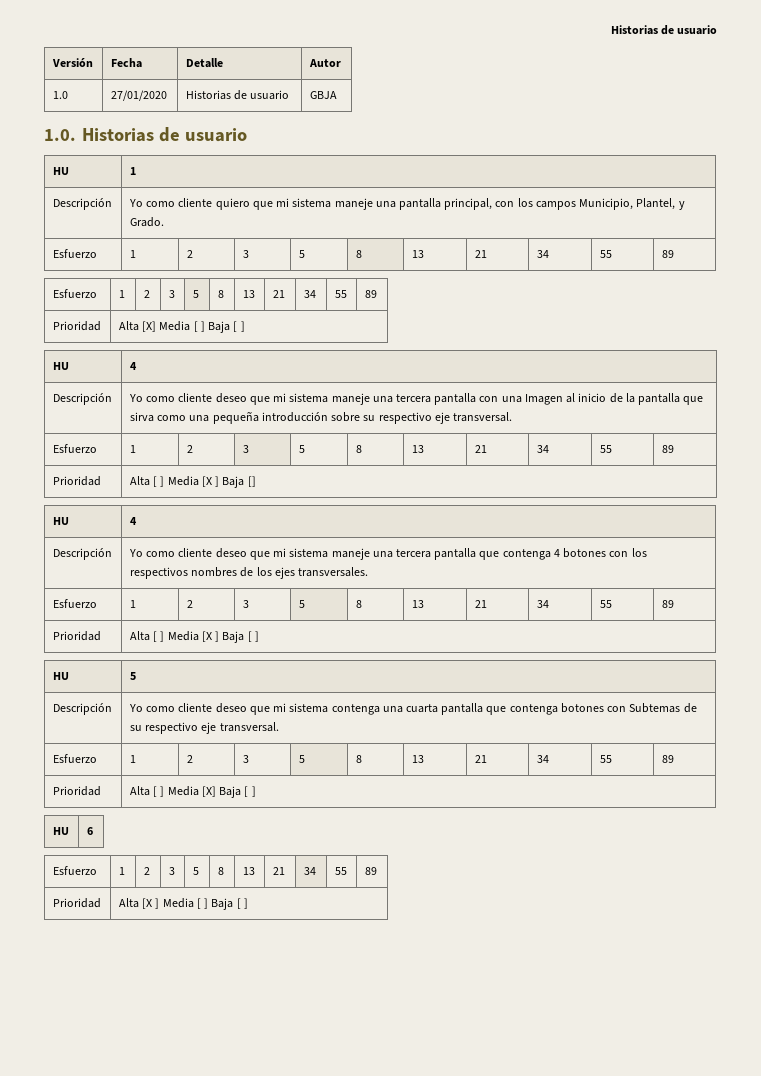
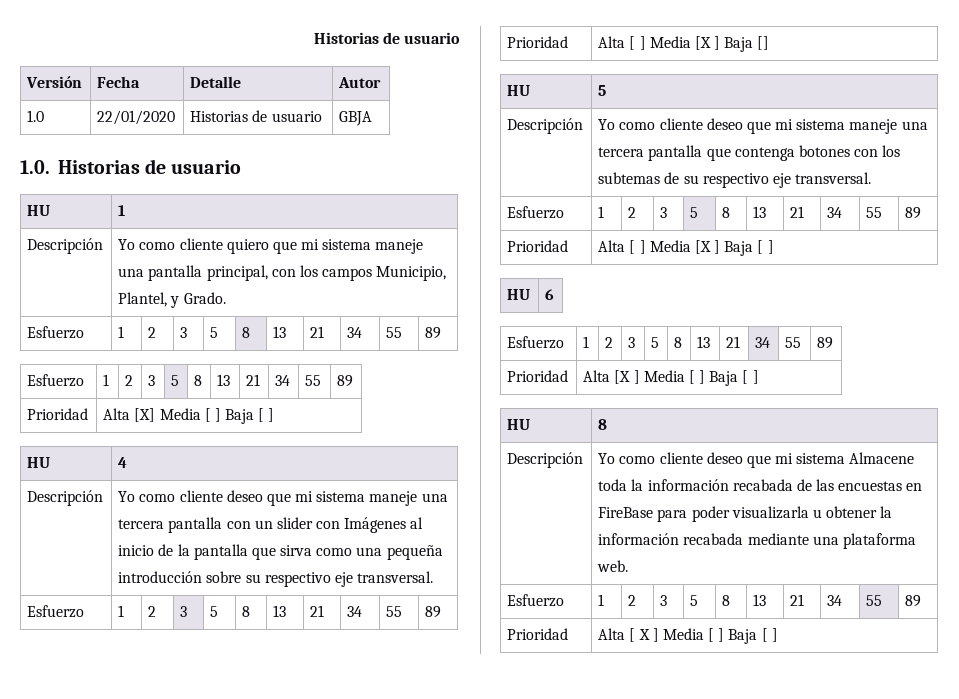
[110,90,167,101] 27/01/2020 -> [97,110,176,125] 22/01/2020
[501,394,563,405] una Imagen -> [254,517,407,533] un slider con Imágenes
[129,517,137,525] 4 -> [598,85,607,96] 5
[553,549,560,557] 4 -> (795, 154) none
[129,567,369,579] [52,599,97,608] [129,600,136,608] [186,600,193,608] [242,600,249,608] [298,600,305,608] [355,600,362,608] [411,600,424,608] [474,600,487,608] [536,600,549,608] [599,600,612,608] [661,600,674,608] [52,631,101,641] [129,631,259,643] [52,672,69,680] [129,672,136,680] [52,703,112,715] [128,703,681,715] respectivos nombres de los ejes transversales. // Esfuerzo | 1 | 2 | 3 | 5 | 8 | 13 | 21 | 34 | 55 | 89 // Prioridad | Alta [ ] Media [X ] Baja [ ] // HU | 5 // Descripción | Yo como cliente deseo que mi sistema contenga una cuarta pantalla que contenga botones con Subtemas -> [598,172,661,184] subtemas
[201,786,216,797] [X] -> [694,240,721,254] [X ]
(248, 903) none -> [507,419,531,430] [598,419,608,430] [507,452,584,468] [598,452,915,468] [598,479,923,491] [598,506,893,522] [598,533,916,549] [597,560,629,572] [507,594,565,607] [598,594,605,606] [628,595,637,606] [660,595,668,606] [690,595,699,606] [722,595,731,606] [753,594,767,606] [790,594,805,606] [827,595,843,606] [866,595,883,606] [905,595,922,607] [507,628,569,640] [598,628,778,644] // HU | 8 // Descripción | Yo como cliente deseo que mi sistema Almacene toda la información recabada de las encuestas en FireBase para poder visualizarla u obtener la información recabada mediante una plataforma web. // Esfuerzo | 1 | 2 | 3 | 5 | 8 | 13 | 21 | 34 | 55 | 89 // Prioridad | Alta [ X ] Media [ ] Baja [ ]

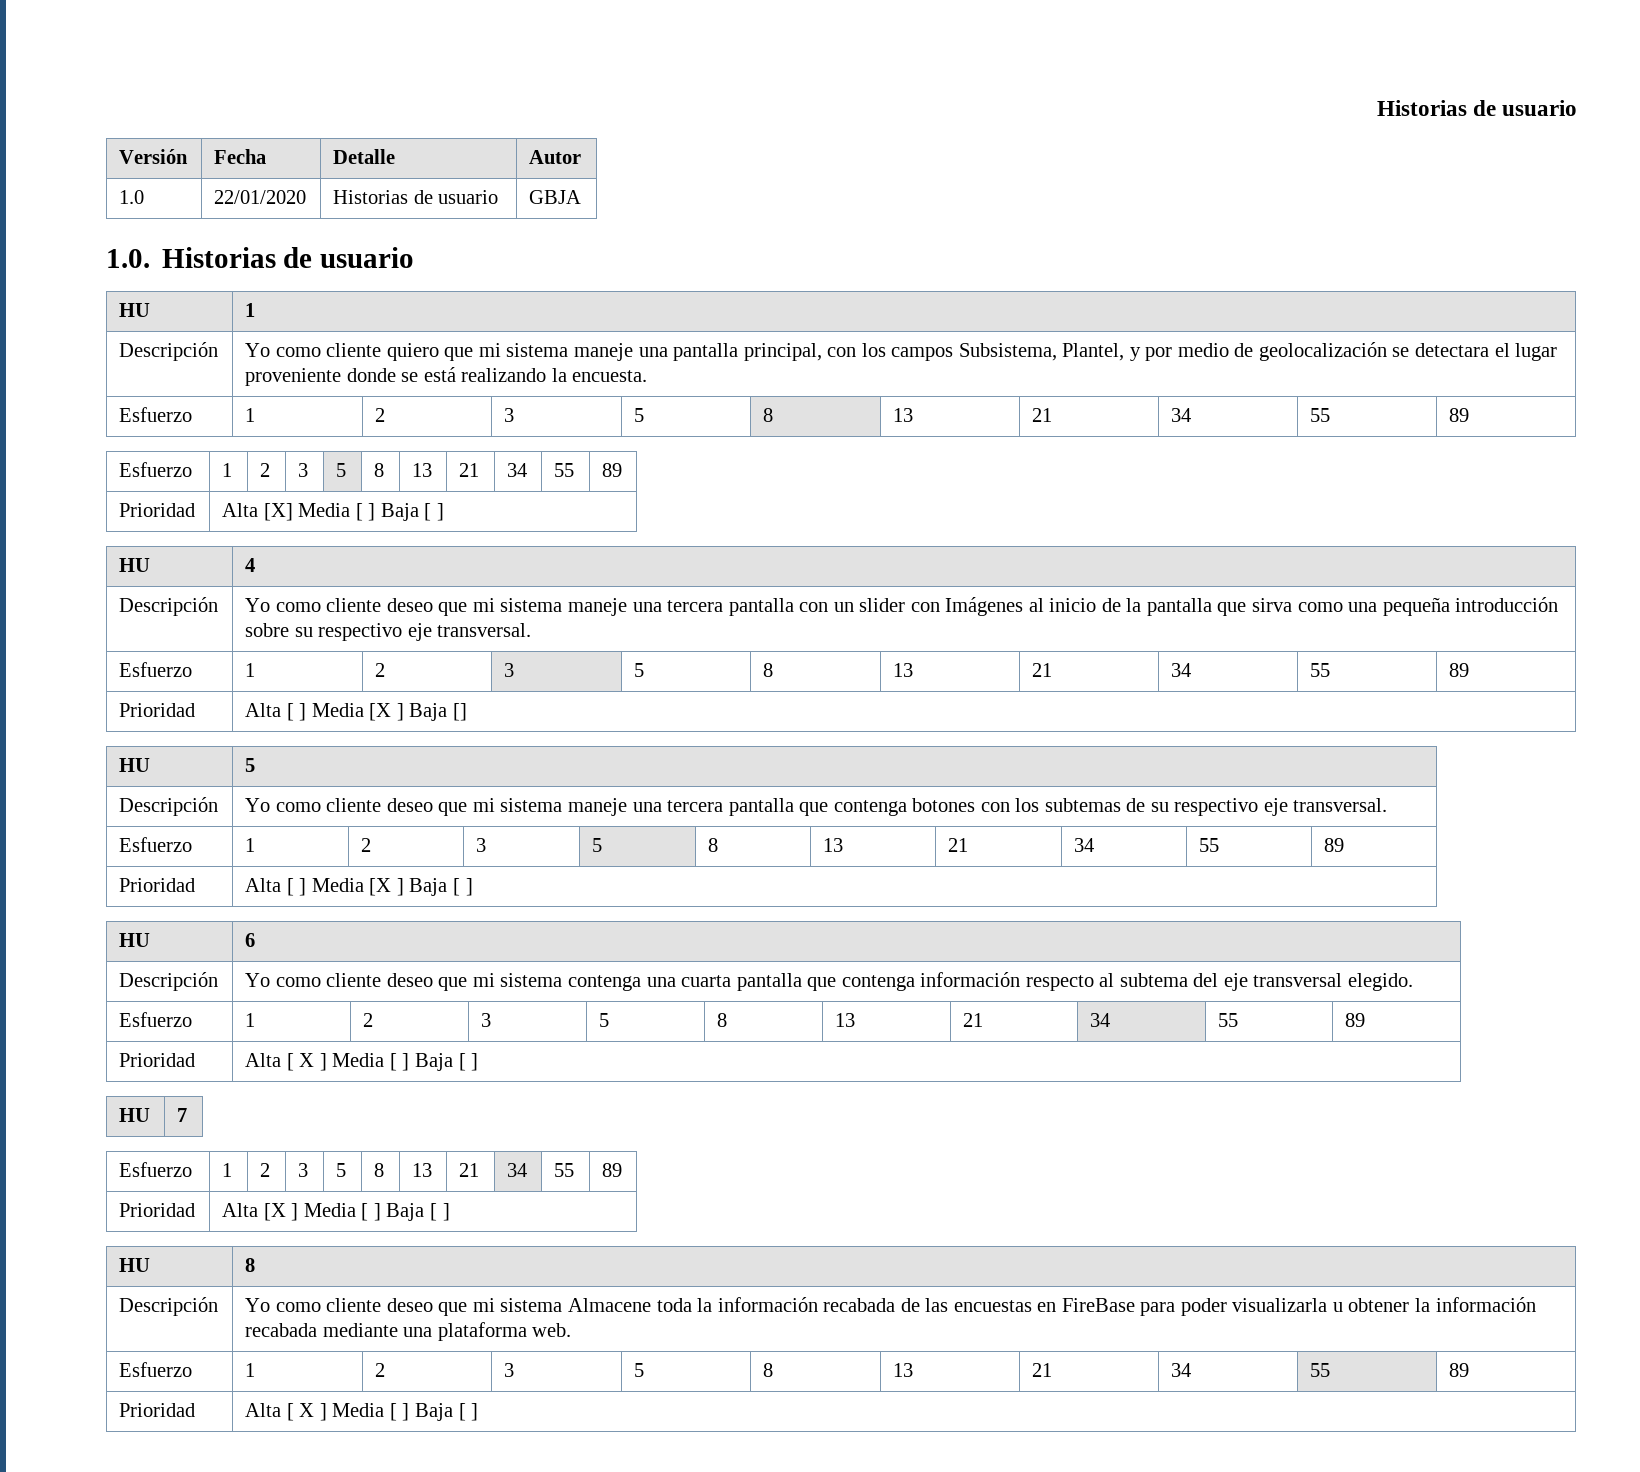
[376,266,447,281] Municipio, -> [958,343,1057,361] Subsistema,
[183,292,226,304] Grado. -> [1145,342,1558,361] [245,367,648,386] por medio de geolocalización se detectara el lugar proveniente donde se está realizando la encuesta.
(555, 294) none -> [119,972,219,991] [245,972,1413,991] [119,1012,193,1027] [245,1013,256,1027] [363,1013,374,1027] [481,1013,492,1027] [599,1013,610,1027] [717,1013,728,1027] [835,1013,856,1027] [963,1013,984,1027] [1090,1013,1111,1027] [1218,1013,1239,1027] [1345,1013,1366,1027] [119,1053,196,1067] [245,1053,479,1071] [119,1108,151,1122] [177,1108,188,1122] // Descripción | Yo como cliente deseo que mi sistema contenga una cuarta pantalla que contenga información respecto al subtema del eje transversal elegido. // Esfuerzo | 1 | 2 | 3 | 5 | 8 | 13 | 21 | 34 | 55 | 89 // Prioridad | Alta [ X ] Media [ ] Baja [ ] // HU | 7

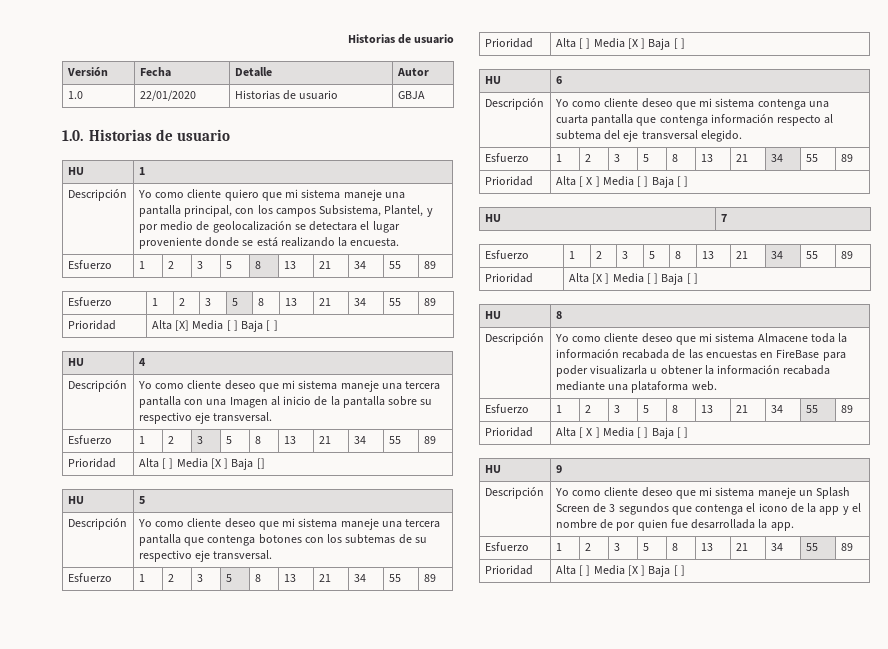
[833,597,1024,616] un slider con Imágenes -> [206,397,268,408] una Imagen
[1217,597,1559,616] que sirva como una pequeña introducción -> (385, 402) none
(479, 1412) none -> [484,465,501,473] [555,465,562,473] [484,487,544,499] [554,487,851,499] [555,503,861,515] [555,519,794,531] [484,542,529,551] [555,543,562,551] [584,543,591,551] [613,543,620,551] [642,543,649,551] [671,543,678,551] [700,543,713,551] [735,543,748,551] [770,543,783,551] [805,543,818,551] [840,543,853,551] [484,565,533,575] [555,565,685,577] // HU | 9 // Descripción | Yo como cliente deseo que mi sistema maneje un Splash Screen de 3 segundos que contenga el icono de la app y el nombre de por quien fue desarrollada la app. // Esfuerzo | 1 | 2 | 3 | 5 | 8 | 13 | 21 | 34 | 55 | 89 // Prioridad | Alta [ ] Media [X ] Baja [ ]

